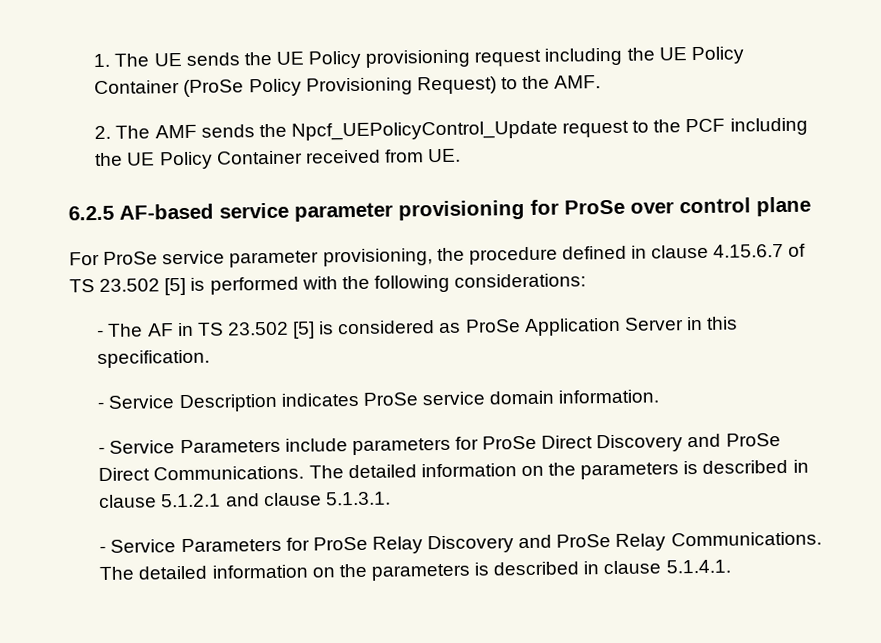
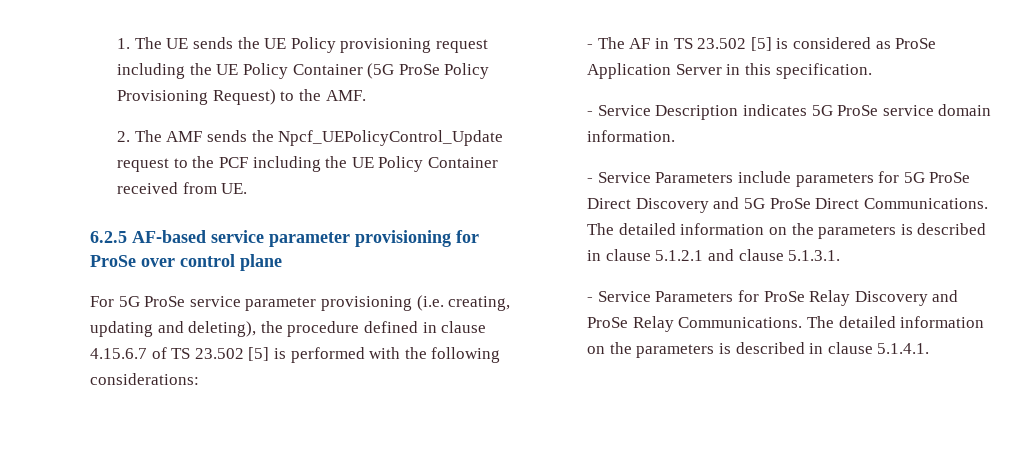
[183,79,245,97] (ProSe -> [367,63,440,79] (5G ProSe
(100, 258) none -> [118,296,140,307] 5G
[322,248,433,267] provisioning, -> [320,295,511,311] [90,321,257,337] provisioning (i.e. creating, updating and deleting),
(359, 399) none -> [811,105,833,116] 5G
(479, 443) none -> [903,172,925,183] 5G
(722, 440) none -> [744,198,766,209] 5G

